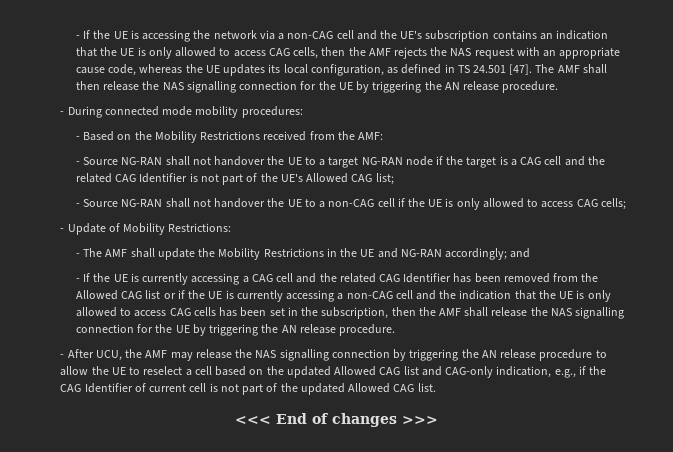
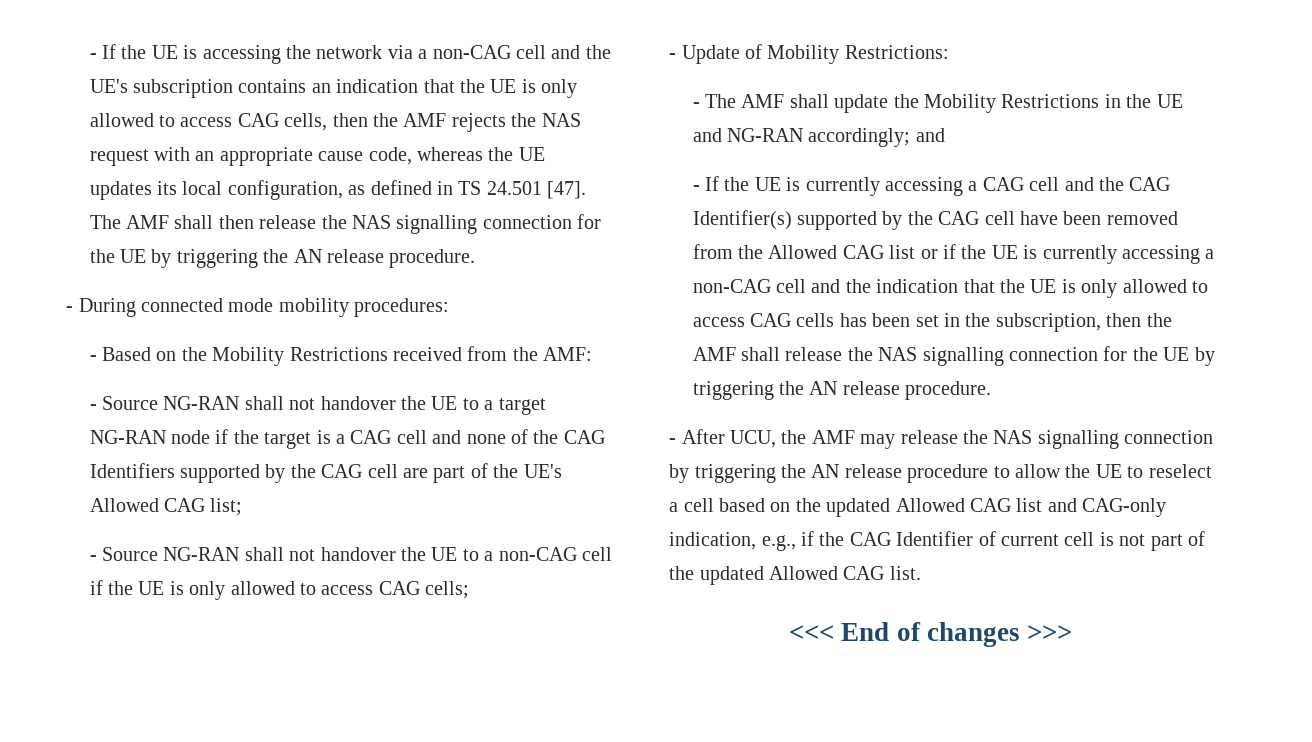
[587,156,605,165] [75,173,219,183] the related CAG Identifier is not -> [466,429,605,444] [89,463,428,483] none of the CAG Identifiers supported by the CAG cell are
[339,273,472,283] related CAG Identifier has -> [1129,177,1171,191] [692,210,1058,230] CAG Identifier(s) supported by the CAG cell have

